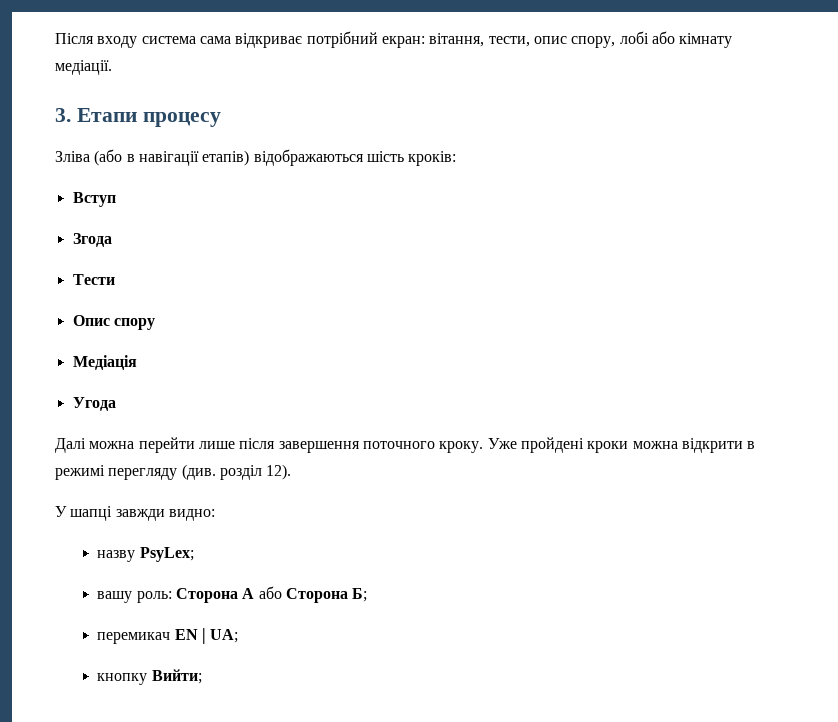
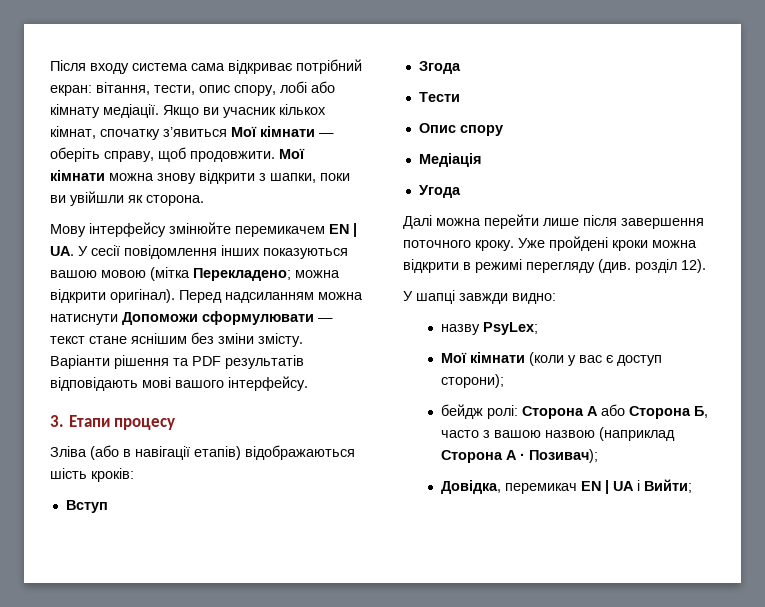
(112, 67) none -> [163,104,326,118] [50,126,334,140] [50,147,305,162] [50,170,350,184] [50,191,204,206] [50,222,357,237] [50,245,348,259] [50,267,340,281] [50,289,363,303] [50,311,333,325] [50,332,303,347] [50,355,304,369] [50,376,308,391] Якщо ви учасник кількох кімнат, спочатку з’явиться Мої кімнати — оберіть справу, щоб продовжити. Мої кімнати можна знову відкрити з шапки, поки ви увійшли як сторона. // Мову інтерфейсу змінюйте перемикачем EN | UA. У сесії повідомлення інших показуються вашою мовою (мітка Перекладено; можна відкрити оригінал). Перед надсиланням можна натиснути Допоможи сформулювати — текст стане яснішим без зміни змісту. Варіанти рішення та PDF результатів відповідають мові вашого інтерфейсу.
[97,586,368,603] вашу роль: Сторона А або Сторона Б; // -> [441,352,663,366] [441,374,505,388] [441,404,709,419] [441,427,676,441] [441,449,599,463] [441,480,502,494] Мої кімнати (коли у вас є доступ сторони); // бейдж ролі: Сторона А або Сторона Б, часто з вашою назвою (наприклад Сторона А · Позивач); // Довідка,
[210,629,239,643] [97,673,148,685] UA; // кнопку -> [613,480,641,491] UA і

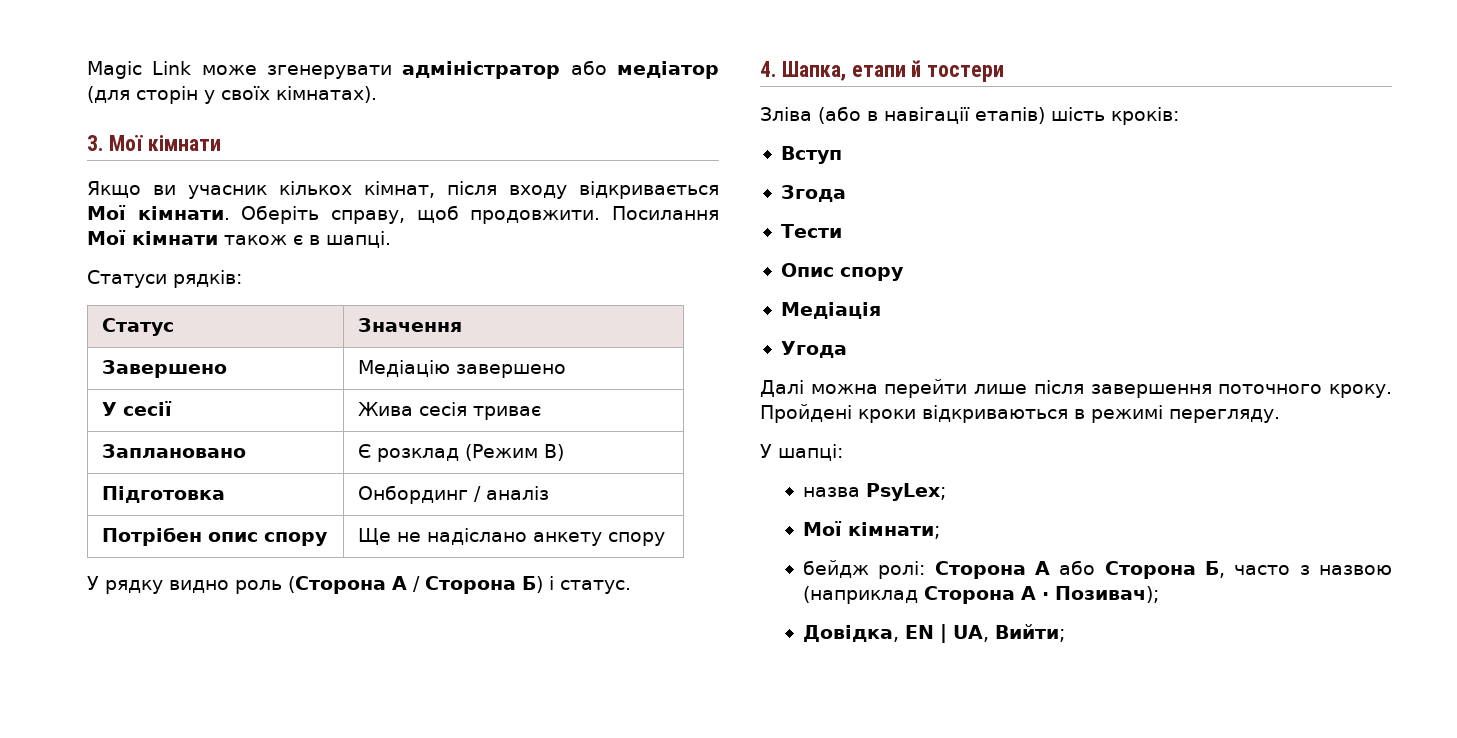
[50,59,362,74] [50,81,335,96] [50,104,159,118] Після входу система сама відкриває потрібний екран: вітання, тести, опис спору, лобі або кімнату медіації. -> [87,60,719,79] [87,86,377,104] [87,135,221,151] Magic Link може згенерувати адміністратор або медіатор (для сторін у своїх кімнатах). // 3. Мої кімнати //
[100,126,334,140] [50,147,100,162] спочатку з’явиться Мої кімнати — оберіть -> [447,181,719,199] [87,205,320,224] після входу відкривається Мої кімнати. Оберіть
[279,148,305,159] [50,170,350,184] [50,191,204,206] [50,222,357,237] [50,245,348,259] [50,267,340,281] [50,289,363,303] [50,311,333,325] [50,332,303,347] [50,355,304,369] [50,376,308,391] [50,415,176,430] Мої кімнати можна знову відкрити з шапки, поки ви увійшли як сторона. // Мову інтерфейсу змінюйте перемикачем EN | UA. У сесії повідомлення інших показуються вашою мовою (мітка Перекладено; можна відкрити оригінал). Перед надсиланням можна натиснути Допоможи сформулювати — текст стане яснішим без зміни змісту. Варіанти рішення та PDF результатів відповідають мові вашого інтерфейсу. // 3. Етапи процесу -> [612,206,719,220] [87,230,391,248] [87,270,242,288] [101,318,174,336] [357,318,462,332] [101,360,227,378] [357,360,566,378] [101,401,172,416] [357,402,541,420] [101,444,246,458] [357,444,564,462] [101,486,225,503] [357,485,549,504] [101,527,328,546] [357,528,665,546] [87,576,631,594] [760,60,1005,82] Посилання Мої кімнати також є в шапці. // Статуси рядків: // Статус | Значення // Завершено | Медіацію завершено // У сесії | Жива сесія триває // Заплановано | Є розклад (Режим B) // Підготовка | Онбординг / аналіз // Потрібен опис спору | Ще не надіслано анкету спору // У рядку видно роль (Сторона А / Сторона Б) і статус. // 4. Шапка, етапи й тостери
[245,445,355,460] відображаються -> (1045, 115) none
[518,236,697,251] [403,259,706,273] [403,290,556,304] [441,322,539,335] [441,352,663,366] [441,374,505,388] Уже пройдені кроки можна відкрити в режимі перегляду (див. розділ 12). // У шапці завжди видно: // назву PsyLex; // Мої кімнати (коли у вас є доступ сторони); -> [760,404,1280,423] [760,444,843,461] [802,483,946,501] [802,521,940,539] Пройдені кроки відкриваються в режимі перегляду. // У шапці: // назва PsyLex; // Мої кімнати;
[494,430,542,438] вашою -> (1310, 570) none
[505,480,641,494] перемикач EN | UA і -> [904,624,989,643] EN | UA,

